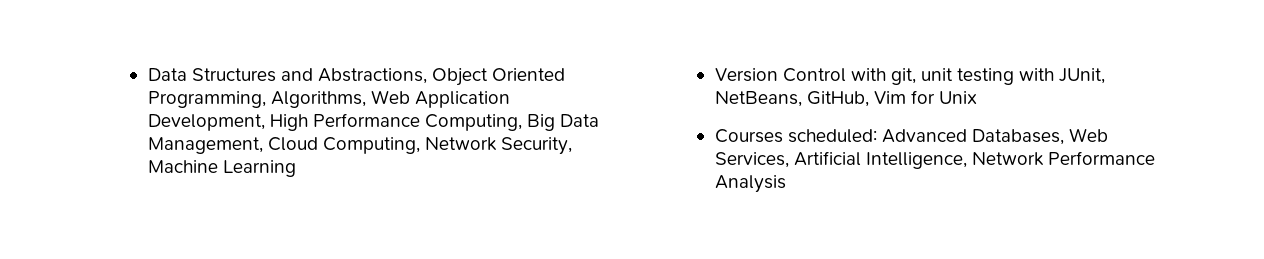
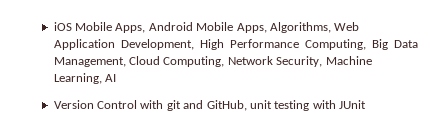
[147,68,566,86] [147,91,266,108] Data Structures and Abstractions, Object Oriented Programming, -> [53,22,267,33] iOS Mobile Apps, Android Mobile Apps,
[222,160,296,177] Learning -> [53,73,117,84] Learning, AI
[890,68,1106,85] [714,90,978,107] [714,128,1109,145] [714,151,1156,169] [714,175,786,193] git, unit testing with JUnit, NetBeans, GitHub, Vim for Unix // Courses scheduled: Advanced Databases, Web Services, Artificial Intelligence, Network Performance Analysis -> [166,100,367,111] git and GitHub, unit testing with JUnit

